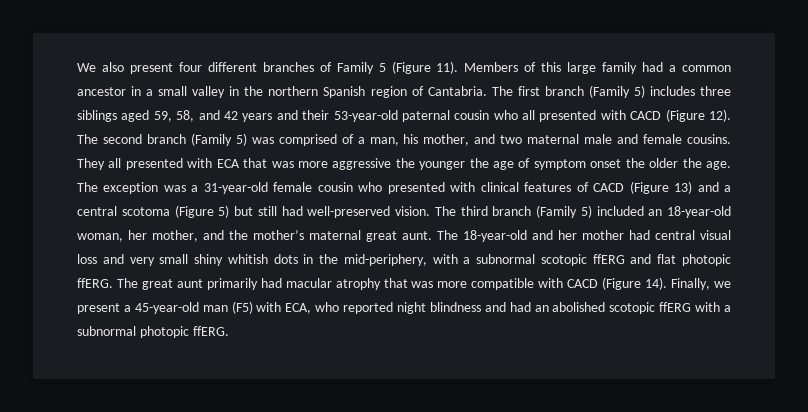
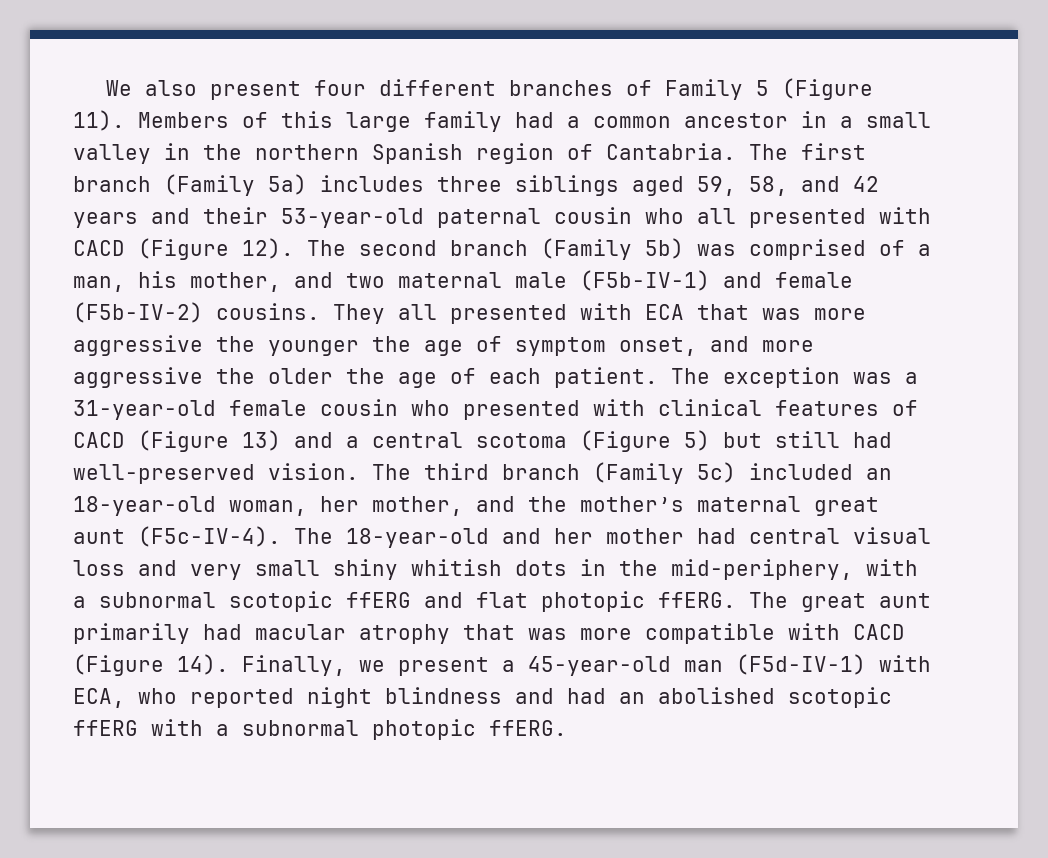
[633,85,645,98] 5) -> [268,174,307,195] 5a)
[235,133,247,146] 5) -> [645,238,684,259] 5b)
(613, 139) none -> [580,270,710,291] (F5b-IV-1)
(683, 139) none -> [73,302,203,323] (F5b-IV-2)
[590,158,732,170] onset the older the age. -> [619,336,814,356] [73,367,658,388] onset, and more aggressive the older the age of each patient.
[580,205,592,218] 5) -> [697,462,736,483] 5c)
[402,231,432,240] aunt. -> [73,526,281,547] aunt (F5c-IV-4).
[231,301,253,314] (F5) -> [736,654,866,675] (F5d-IV-1)

